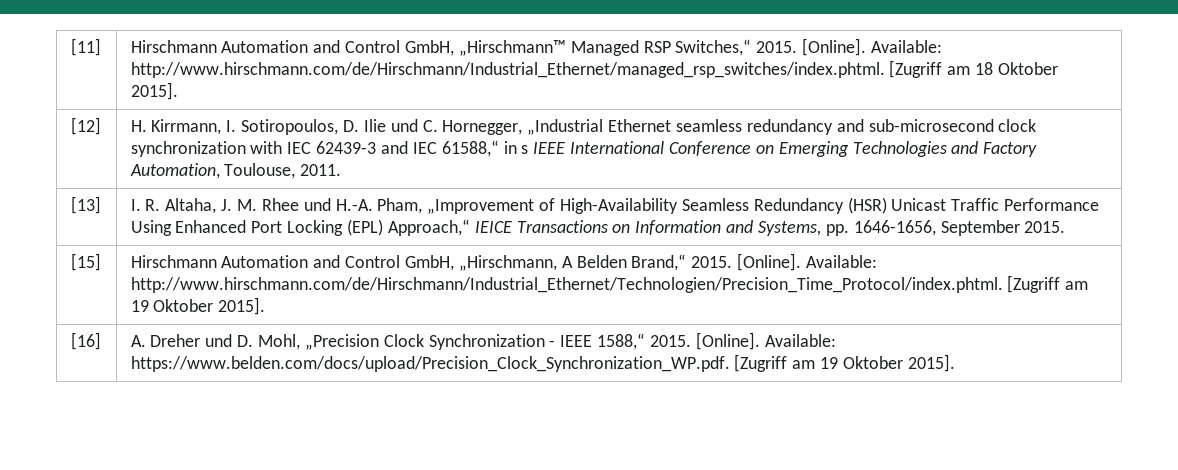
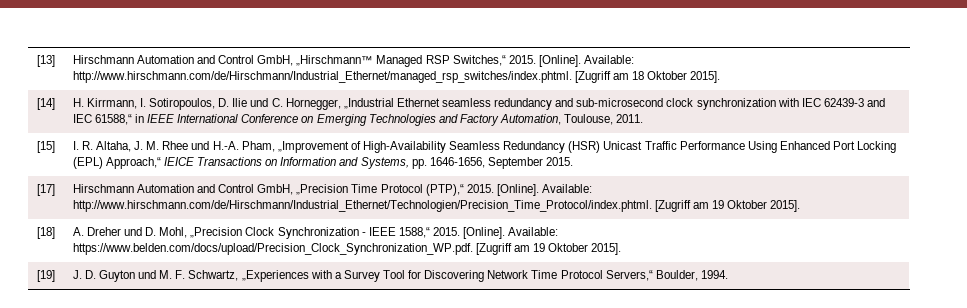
[70,38,101,56] [11] -> [36,55,55,67] [13]
[70,117,101,135] [12] -> [36,98,55,110] [14]
[521,145,529,154] s -> (145, 118) none
[70,196,101,214] [13] -> [36,141,55,153] [15]
[70,253,101,271] [130,254,687,271] [15] | Hirschmann Automation and Control GmbH, „Hirschmann, A Belden Brand,“ -> [36,184,55,196] [72,184,464,196] [17] | Hirschmann Automation and Control GmbH, „Precision Time Protocol (PTP),“
[70,332,101,350] [16] -> [36,227,55,239] [18]
(955, 363) none -> [36,270,55,282] [72,270,728,282] // [19] | J. D. Guyton und M. F. Schwartz, „Experiences with a Survey Tool for Discovering Network Time Protocol Servers,“ Boulder, 1994.

